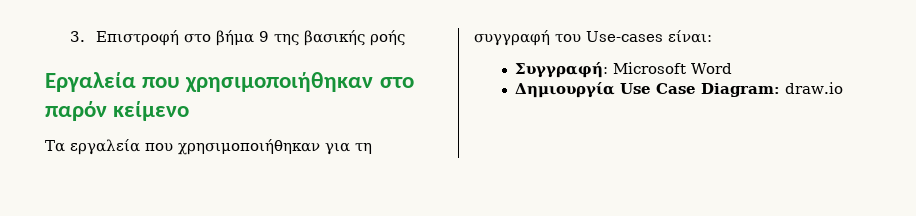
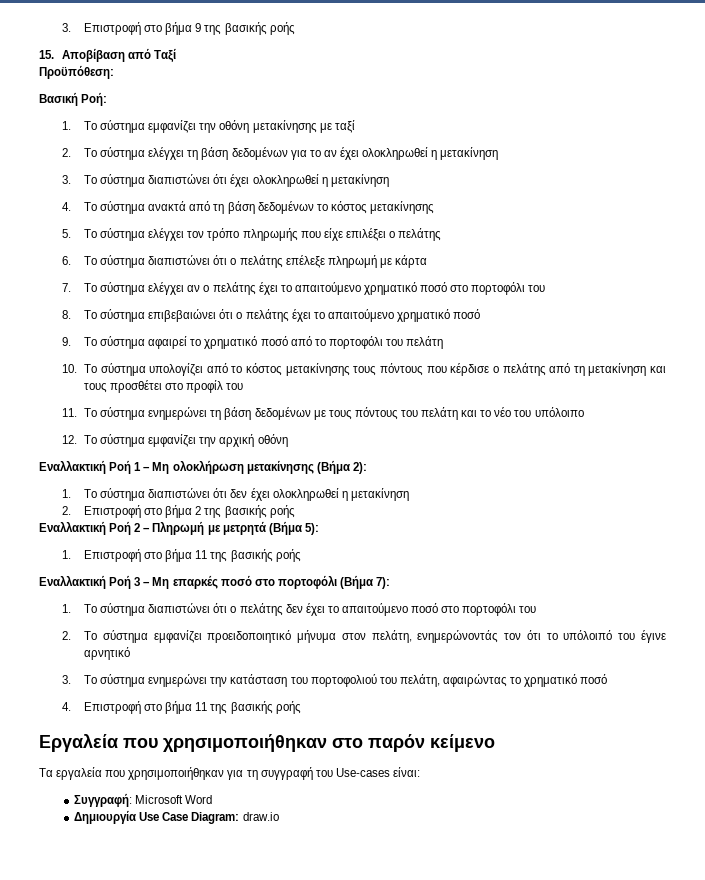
(405, 38) none -> [39,48,176,62] [39,65,114,79] [39,92,108,106] [61,120,355,133] [61,147,499,160] [61,174,389,187] [61,201,434,214] [61,228,442,241] [61,255,427,268] [61,282,546,295] [61,309,481,322] [61,336,444,349] [61,363,666,376] [83,380,244,393] [61,407,584,420] [61,434,288,447] [39,460,367,474] [61,488,409,501] [61,505,295,518] [39,521,319,535] [61,549,301,562] [39,575,391,589] [61,603,537,616] [61,630,666,643] [83,647,130,660] [61,674,608,687] [61,701,301,714] // 15. Αποβίβαση από Ταξί // Προϋπόθεση: // Βασική Ροή: // 1. Το σύστημα εμφανίζει την οθόνη μετακίνησης με ταξί // 2. Το σύστημα ελέγχει τη βάση δεδομένων για το αν έχει ολοκληρωθεί η μετακίνηση // 3. Το σύστημα διαπιστώνει ότι έχει ολοκληρωθεί η μετακίνηση // 4. Το σύστημα ανακτά από τη βάση δεδομένων το κόστος μετακίνησης // 5. Το σύστημα ελέγχει τον τρόπο πληρωμής που είχε επιλέξει ο πελάτης // 6. Το σύστημα διαπιστώνει ότι ο πελάτης επέλεξε πληρωμή με κάρτα // 7. Το σύστημα ελέγχει αν ο πελάτης έχει το απαιτούμενο χρηματικό ποσό στο πορτοφόλι του // 8. Το σύστημα επιβεβαιώνει ότι ο πελάτης έχει το απαιτούμενο χρηματικό ποσό // 9. Το σύστημα αφαιρεί το χρηματικό ποσό από το πορτοφόλι του πελάτη // 10. Το σύστημα υπολογίζει από το κόστος μετακίνησης τους πόντους που κέρδισε ο πελάτης από τη μετακίνηση και τους προσθέτει στο προφίλ του // 11. Το σύστημα ενημερώνει τη βάση δεδομένων με τους πόντους του πελάτη και το νέο του υπόλοιπο // 12. Το σύστημα εμφανίζει την αρχική οθόνη // Εναλλακτική Ροή 1 – Μη ολοκλήρωση μετακίνησης (Βήμα 2): // 1. Το σύστημα διαπιστώνει ότι δεν έχει ολοκληρωθεί η μετακίνηση // 2. Επιστροφή στο βήμα 2 της βασικής ροής // Εναλλακτική Ροή 2 – Πληρωμή με μετρητά (Βήμα 5): // 1. Επιστροφή στο βήμα 11 της βασικής ροής // Εναλλακτική Ροή 3 – Μη επαρκές ποσό στο πορτοφόλι (Βήμα 7): // 1. Το σύστημα διαπιστώνει ότι ο πελάτης δεν έχει το απαιτούμενο ποσό στο πορτοφόλι του // 2. Το σύστημα εμφανίζει προειδοποιητικό μήνυμα στον πελάτη, ενημερώνοντάς τον ότι το υπόλοιπό του έγινε αρνητικό // 3. Το σύστημα ενημερώνει την κατάσταση του πορτοφολιού του πελάτη, αφαιρώντας το χρηματικό ποσό // 4. Επιστροφή στο βήμα 11 της βασικής ροής

